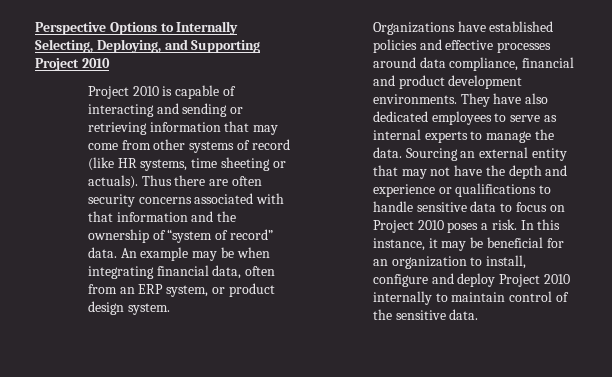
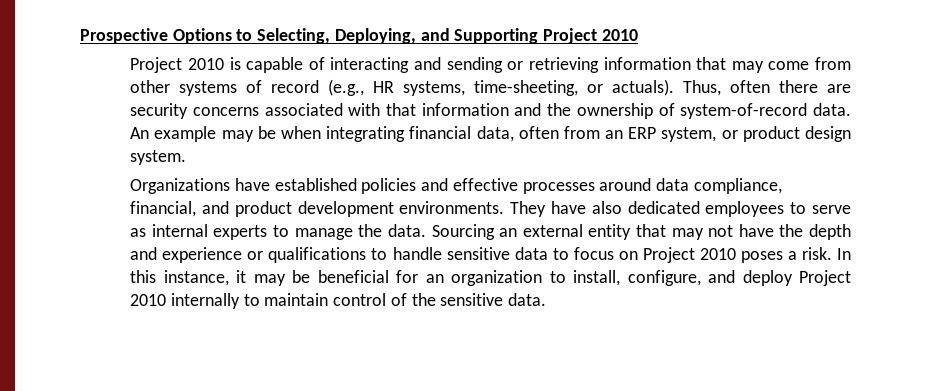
[35,22,106,35] Perspective -> [80,28,168,44] Prospective
[176,21,239,35] Internally -> (253, 35) none
[87,157,114,171] (like -> [328,79,365,96] (e.g.,
[191,157,286,171] [87,175,172,189] time sheeting or actuals). Thus -> [474,79,771,96] time-sheeting, or actuals). Thus, often
[231,176,262,186] often -> (852, 88) none
[167,229,273,243] “system of record” -> [680,103,808,119] system-of-record
[522,57,575,68] financial -> [130,201,197,217] financial,
[372,274,428,287] configure -> [627,270,701,286] configure,

